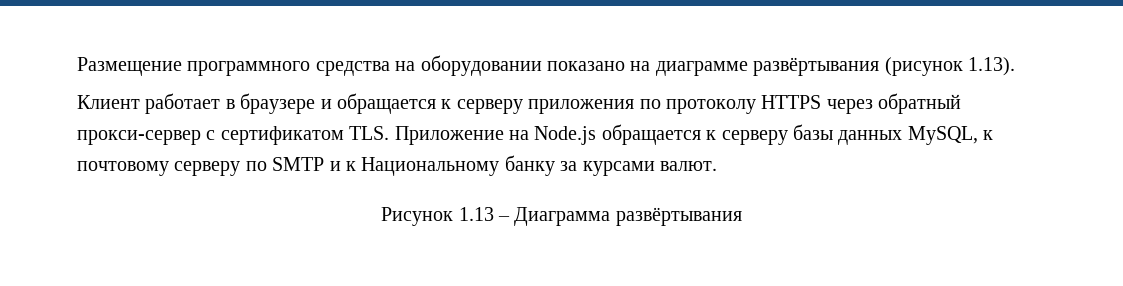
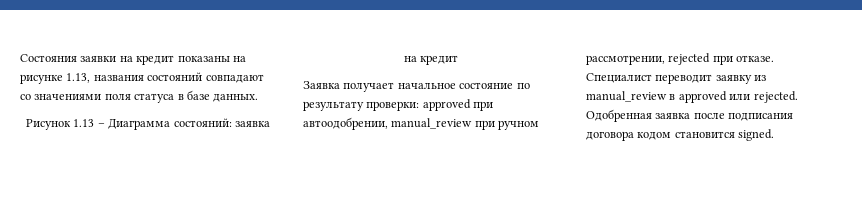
[77,55,1015,76] [77,93,962,114] [77,124,994,145] [77,155,717,176] [381,207,742,226] Размещение программного средства на оборудовании показано на диаграмме развёртывания (рисунок 1.13). // Клиент работает в браузере и обращается к серверу приложения по протоколу HTTPS через обратный прокси-сервер с сертификатом TLS. Приложение на Node.js обращается к серверу базы данных MySQL, к почтовому серверу по SMTP и к Национальному банку за курсами валют. // Рисунок 1.13 – Диаграмма развёртывания -> [20,54,246,65] [20,72,264,84] [20,90,259,103] [26,118,270,130] [403,55,459,65] [303,81,530,92] [303,99,494,111] [303,117,540,130] [586,53,775,65] [586,73,767,84] [586,91,798,103] [586,109,794,122] [586,129,775,141] Состояния заявки на кредит показаны на рисунке 1.13, названия состояний совпадают со значениями поля статуса в базе данных. // Рисунок 1.13 – Диаграмма состояний: заявка на кредит // Заявка получает начальное состояние по результату проверки: approved при автоодобрении, manual_review при ручном рассмотрении, rejected при отказе. Специалист переводит заявку из manual_review в approved или rejected. Одобренная заявка после подписания договора кодом становится signed.

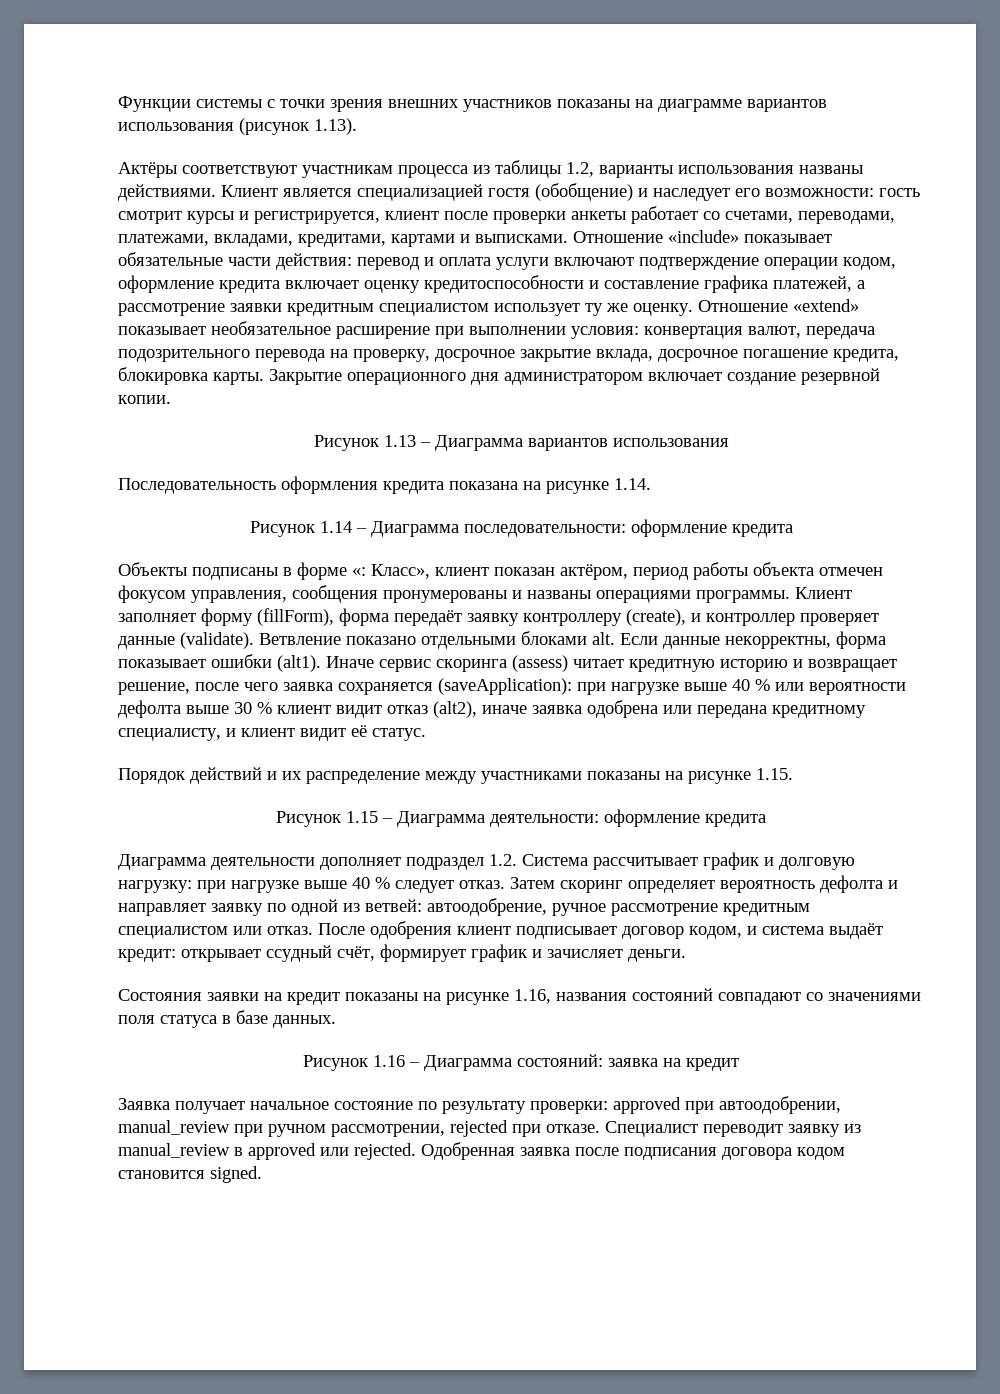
(20, 58) none -> [118,96,827,112] [118,118,357,135] [118,160,863,178] [118,183,920,201] [118,206,895,224] [118,230,832,247] [118,252,896,270] [118,275,865,293] [118,299,859,316] [118,321,875,339] [118,349,899,362] [118,367,880,385] [118,395,171,404] [313,435,729,451] [118,476,651,494] [249,519,793,537] [118,562,883,580] [118,585,852,603] [118,608,879,626] [118,631,886,649] [118,654,897,672] [118,678,906,695] [118,700,866,718] [118,725,426,741] [118,767,793,784] [276,809,766,827] [118,852,855,870] [118,875,898,893] [118,898,810,916] [118,921,883,939] [118,944,686,962] Функции системы с точки зрения внешних участников показаны на диаграмме вариантов использования (рисунок 1.13). // Актёры соответствуют участникам процесса из таблицы 1.2, варианты использования названы действиями. Клиент является специализацией гостя (обобщение) и наследует его возможности: гость смотрит курсы и регистрируется, клиент после проверки анкеты работает со счетами, переводами, платежами, вкладами, кредитами, картами и выписками. Отношение «include» показывает обязательные части действия: перевод и оплата услуги включают подтверждение операции кодом, оформление кредита включает оценку кредитоспособности и составление графика платежей, а рассмотрение заявки кредитным специалистом использует ту же оценку. Отношение «extend» показывает необязательное расширение при выполнении условия: конвертация валют, передача подозрительного перевода на проверку, досрочное закрытие вклада, досрочное погашение кредита, блокировка карты. Закрытие операционного дня администратором включает создание резервной копии. // Рисунок 1.13 – Диаграмма вариантов использования // Последовательность оформления кредита показана на рисунке 1.14. // Рисунок 1.14 – Диаграмма последовательности: оформление кредита // Объекты подписаны в форме «: Класс», клиент показан актёром, период работы объекта отмечен фокусом управления, сообщения пронумерованы и названы операциями программы. Клиент заполняет форму (fillForm), форма передаёт заявку контроллеру (create), и контроллер проверяет данные (validate). Ветвление показано отдельными блоками alt. Если данные некорректны, форма показывает ошибки (alt1). Иначе сервис скоринга (assess) читает кредитную историю и возвращает решение, после чего заявка сохраняется (saveApplication): при нагрузке выше 40 % или вероятности дефолта выше 30 % клиент видит отказ (alt2), иначе заявка одобрена или передана кредитному специалисту, и клиент видит её статус. // Порядок действий и их распределение между участниками показаны на рисунке 1.15. // Рисунок 1.15 – Диаграмма деятельности: оформление кредита // Диаграмма деятельности дополняет подраздел 1.2. Система рассчитывает график и долговую нагрузку: при нагрузке выше 40 % следует отказ. Затем скоринг определяет вероятность дефолта и направляет заявку по одной из ветвей: автоодобрение, ручное рассмотрение кредитным специалистом или отказ. После одобрения клиент подписывает договор кодом, и система выдаёт кредит: открывает ссудный счёт, формирует график и зачисляет деньги. //
[66,73,91,83] 1.13, -> [514,989,551,1004] 1.16,
[73,119,95,127] 1.13 -> [373,1055,405,1067] 1.16

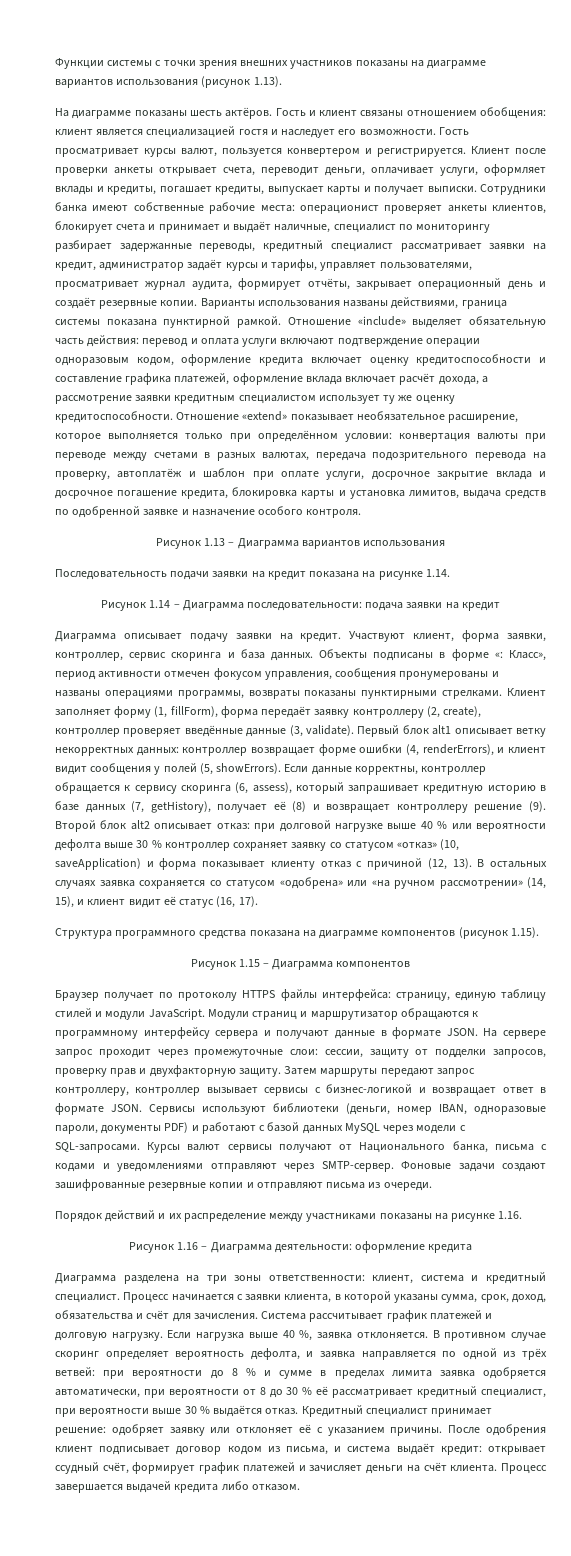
[118,160,863,178] [118,184,278,201] Актёры соответствуют участникам процесса из таблицы 1.2, варианты использования названы действиями. Клиент -> [55,107,547,119] [55,129,93,136] На диаграмме показаны шесть актёров. Гость и клиент связаны отношением обобщения: клиент
[535,183,633,201] (обобщение) -> (268, 132) none
[765,188,920,197] [118,206,895,224] [118,230,832,247] [118,252,271,266] возможности: гость смотрит курсы и регистрируется, клиент после проверки анкеты работает со счетами, переводами, платежами, вкладами, кредитами, картами и выписками. Отношение «include» показывает обязательные части -> [359,127,469,135] [55,146,546,157] [55,164,546,176] [55,184,546,195] [55,202,546,214] [55,221,491,233] [55,240,546,252] [55,259,472,271] [55,278,546,290] [55,297,507,309] [55,316,546,328] [55,338,84,345] возможности. Гость просматривает курсы валют, пользуется конвертером и регистрируется. Клиент после проверки анкеты открывает счета, переводит деньги, оплачивает услуги, оформляет вклады и кредиты, погашает кредиты, выпускает карты и получает выписки. Сотрудники банка имеют собственные рабочие места: операционист проверяет анкеты клиентов, блокирует счета и принимает и выдаёт наличные, специалист по мониторингу разбирает задержанные переводы, кредитный специалист рассматривает заявки на кредит, администратор задаёт курсы и тарифы, управляет пользователями, просматривает журнал аудита, формирует отчёты, закрывает операционный день и создаёт резервные копии. Варианты использования названы действиями, граница системы показана пунктирной рамкой. Отношение «include» выделяет обязательную часть
(838, 263) none -> [55,357,129,366] одноразовым
(852, 284) none -> [232,373,479,385] оформление вклада включает расчёт дохода,
[633,303,693,316] оценку. -> [415,395,455,404] [55,411,173,423] оценку кредитоспособности.
[336,326,801,339] расширение при выполнении условия: конвертация валют, -> [448,414,519,423] [55,430,546,442] [55,452,309,461] расширение, которое выполняется только при определённом условии: конвертация валюты при переводе между счетами в разных валютах,
[435,349,899,362] [118,367,880,385] [118,395,171,404] досрочное закрытие вклада, досрочное погашение кредита, блокировка карты. Закрытие операционного дня администратором включает создание резервной копии. -> [117,468,546,480] [55,487,546,499] [55,506,362,518] автоплатёж и шаблон при оплате услуги, досрочное закрытие вклада и досрочное погашение кредита, блокировка карты и установка лимитов, выдача средств по одобренной заявке и назначение особого контроля.
[281,476,444,494] оформления кредита -> [170,571,306,580] подачи заявки на кредит
[630,519,793,537] оформление кредита // -> [365,602,500,611] [55,630,547,642] [55,649,313,661] подача заявки на кредит // Диаграмма описывает подачу заявки на кредит. Участвуют клиент, форма заявки, контроллер, сервис скоринга и база данных.
[435,562,814,580] клиент показан актёром, период работы объекта -> [55,671,162,680] период активности
[696,590,790,603] программы. -> [177,690,503,699] программы, возвраты показаны пунктирными стрелками.
[257,608,334,626] (fillForm), -> [154,706,218,718] (1, fillForm),
[626,609,879,626] [118,631,886,649] [118,654,897,672] [118,678,606,695] (create), и контроллер проверяет данные (validate). Ветвление показано отдельными блоками alt. Если данные некорректны, форма показывает ошибки (alt1). Иначе сервис скоринга (assess) читает кредитную историю и возвращает решение, после чего заявка сохраняется (saveApplication): при -> [426,706,482,718] [55,725,546,737] [55,744,547,756] [55,763,487,775] [55,782,546,794] [55,801,547,813] [55,820,331,832] (2, create), контроллер проверяет введённые данные (3, validate). Первый блок alt1 описывает ветку некорректных данных: контроллер возвращает форме ошибки (4, renderErrors), и клиент видит сообщения у полей (5, showErrors). Если данные корректны, контроллер обращается к сервису скоринга (6, assess), который запрашивает кредитную историю в базе данных (7, getHistory), получает её (8) и возвращает контроллеру решение (9). Второй блок alt2 описывает отказ: при долговой
[277,700,866,718] [118,725,426,741] клиент видит отказ (alt2), иначе заявка одобрена или передана кредитному специалисту, и клиент видит её статус. -> [164,839,460,851] [55,858,548,870] [55,877,546,889] [55,896,258,908] [55,927,539,939] [190,959,411,970] [55,989,546,1001] [55,1008,479,1020] [55,1027,547,1039] [55,1049,546,1058] [55,1065,475,1077] [55,1084,547,1096] [55,1103,546,1115] [55,1122,466,1134] [55,1141,547,1153] [55,1161,546,1172] [55,1179,432,1191] контроллер сохраняет заявку со статусом «отказ» (10, saveApplication) и форма показывает клиенту отказ с причиной (12, 13). В остальных случаях заявка сохраняется со статусом «одобрена» или «на ручном рассмотрении» (14, 15), и клиент видит её статус (16, 17). // Структура программного средства показана на диаграмме компонентов (рисунок 1.15). // Рисунок 1.15 – Диаграмма компонентов // Браузер получает по протоколу HTTPS файлы интерфейса: страницу, единую таблицу стилей и модули JavaScript. Модули страниц и маршрутизатор обращаются к программному интерфейсу сервера и получают данные в формате JSON. На сервере запрос проходит через промежуточные слои: сессии, защиту от подделки запросов, проверку прав и двухфакторную защиту. Затем маршруты передают запрос контроллеру, контроллер вызывает сервисы с бизнес-логикой и возвращает ответ в формате JSON. Сервисы используют библиотеки (деньги, номер IBAN, одноразовые пароли, документы PDF) и работают с базой данных MySQL через модели с SQL-запросами. Курсы валют сервисы получают от Национального банка, письма с кодами и уведомлениями отправляют через SMTP-сервер. Фоновые задачи создают зашифрованные резервные копии и отправляют письма из очереди.
[756,768,793,780] [276,811,378,827] 1.15. // Рисунок 1.15 -> [498,1211,523,1219] [128,1242,199,1253] 1.16. // Рисунок 1.16
[211,854,517,870] деятельности дополняет подраздел 1.2. -> [123,1272,546,1284] [55,1291,546,1303] [55,1310,258,1322] разделена на три зоны ответственности: клиент, система и кредитный специалист. Процесс начинается с заявки клиента, в которой указаны сумма, срок, доход, обязательства и счёт для зачисления.
(759, 861) none -> [429,1310,482,1320] платежей
[118,875,898,893] [118,898,810,916] [118,926,313,939] нагрузку: при нагрузке выше 40 % следует отказ. Затем скоринг определяет вероятность дефолта и направляет заявку по одной из ветвей: автоодобрение, ручное рассмотрение кредитным специалистом или отказ. -> [111,1330,546,1341] [55,1348,548,1360] [55,1367,546,1379] [55,1386,547,1398] [55,1405,493,1417] [55,1424,443,1436] нагрузку. Если нагрузка выше 40 %, заявка отклоняется. В противном случае скоринг определяет вероятность дефолта, и заявка направляется по одной из трёх ветвей: при вероятности до 8 % и сумме в пределах лимита заявка одобряется автоматически, при вероятности от 8 до 30 % её рассматривает кредитный специалист, при вероятности выше 30 % выдаётся отказ. Кредитный специалист принимает решение: одобряет заявку или отклоняет её с указанием причины.
[689,926,742,939] кодом, -> [227,1446,328,1455] кодом из письма,
(527, 953) none -> [242,1462,295,1472] платежей
[628,949,686,962] [118,988,921,1005] [118,1010,336,1028] [303,1054,739,1071] [118,1096,841,1114] [118,1120,861,1137] [118,1142,845,1160] [118,1166,262,1183] деньги. // Состояния заявки на кредит показаны на рисунке 1.16, названия состояний совпадают со значениями поля статуса в базе данных. // Рисунок 1.16 – Диаграмма состояний: заявка на кредит // Заявка получает начальное состояние по результату проверки: approved при автоодобрении, manual_review при ручном рассмотрении, rejected при отказе. Специалист переводит заявку из manual_review в approved или rejected. Одобренная заявка после подписания договора кодом становится signed. -> [366,1462,547,1474] [55,1481,300,1493] деньги на счёт клиента. Процесс завершается выдачей кредита либо отказом.

